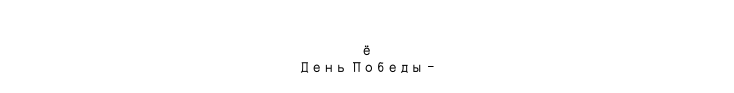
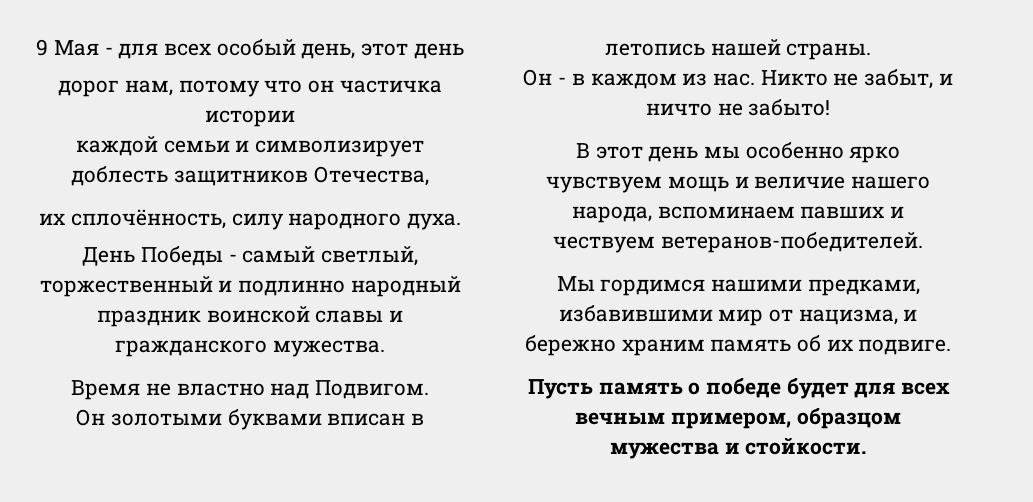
[361,45,373,56] [299,62,435,73] ё // День Победы - -> [36,39,464,59] [58,80,442,97] [205,110,295,127] [75,136,425,157] [71,166,429,186] [39,209,461,230] [82,246,418,266] [39,276,461,297] [96,306,404,327] [115,340,385,357] [71,380,429,400] [76,409,424,430] [604,39,872,60] [523,69,953,89] [645,99,831,116] [575,142,901,163] [546,176,930,193] [571,206,905,223] [553,232,923,253] [556,276,920,296] [558,305,918,326] [524,335,952,356] [527,378,951,399] [575,408,901,429] [609,438,867,459] 9 Мая - для всех особый день, этот день // дорог нам, потому что он частичка истории // каждой семьи и символизирует доблесть защитников Отечества, // их сплочённость, силу народного духа. // День Победы - самый светлый, торжественный и подлинно народный праздник воинской славы и гражданского мужества. // Время не властно над Подвигом. // Он золотыми буквами вписан в летопись нашей страны. // Он - в каждом из нас. Никто не забыт, и ничто не забыто! // В этот день мы особенно ярко чувствуем мощь и величие нашего народа, вспоминаем павших и чествуем ветеранов-победителей. // Мы гордимся нашими предками, избавившими мир от нацизма, и бережно храним память об их подвиге. // Пусть память о победе будет для всех вечным примером, образцом мужества и стойкости.

